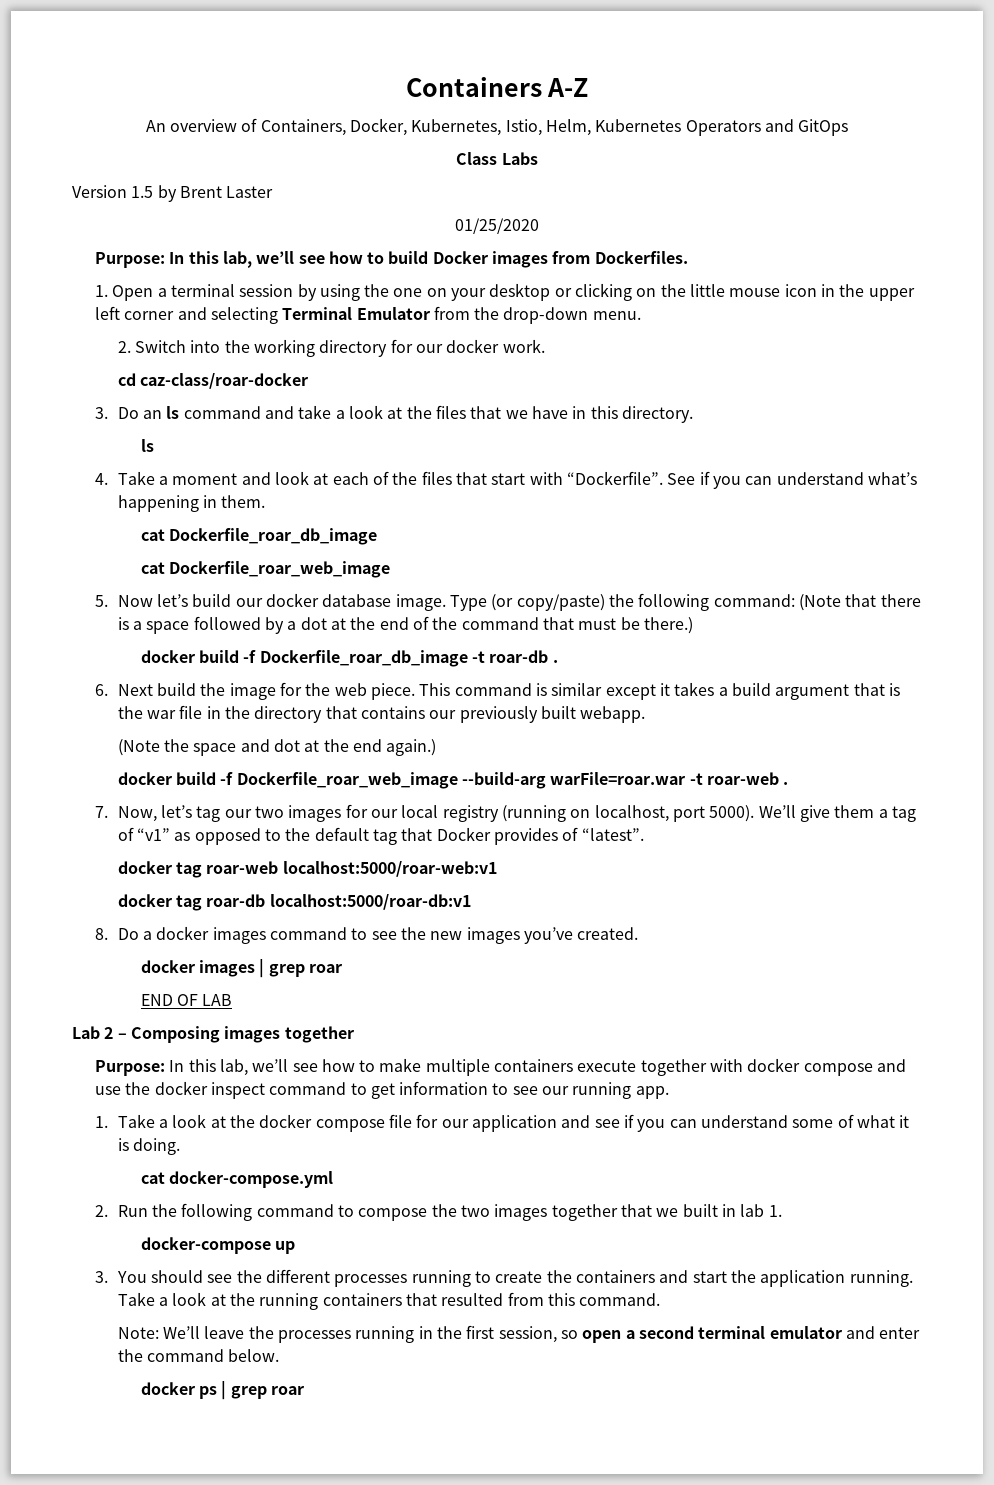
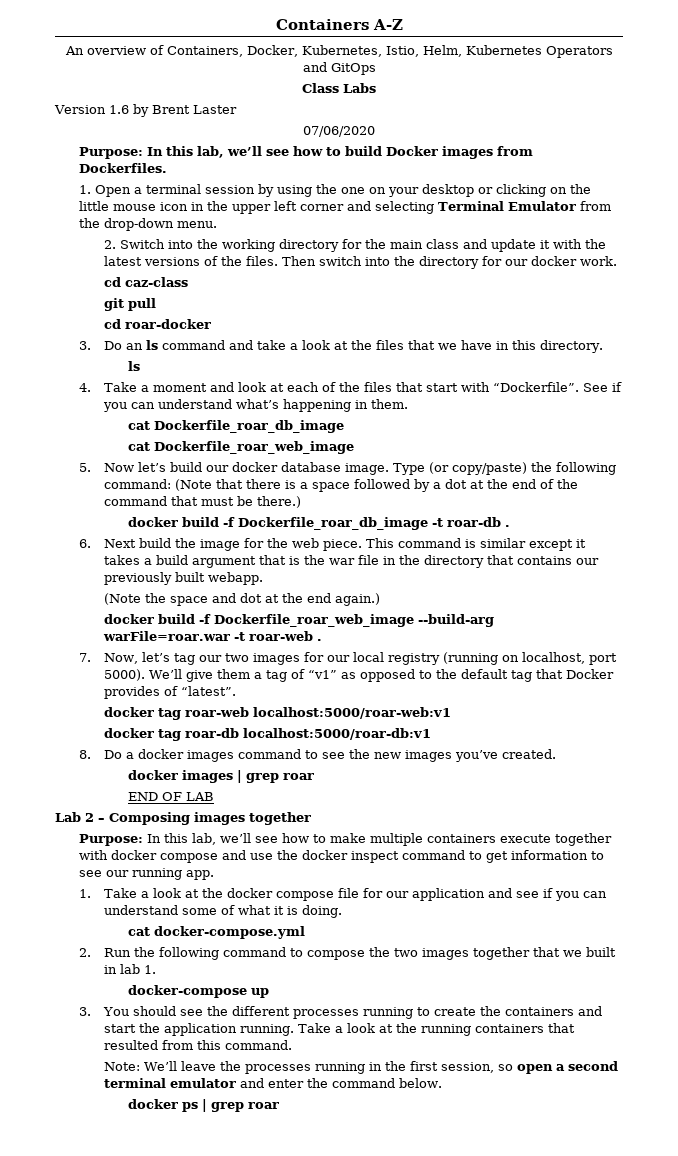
[131,186,154,198] 1.5 -> [108,105,129,114] 1.6
[455,218,539,234] 01/25/2020 -> [303,126,375,137] 07/06/2020
(413, 346) none -> [364,239,606,252] [103,256,502,269] the main class and update it with the latest versions of the files. Then switch into the directory for
[140,373,309,389] caz-class/roar-docker -> [124,277,188,287] [103,298,156,311] [103,319,211,329] caz-class // git pull // cd roar-docker

